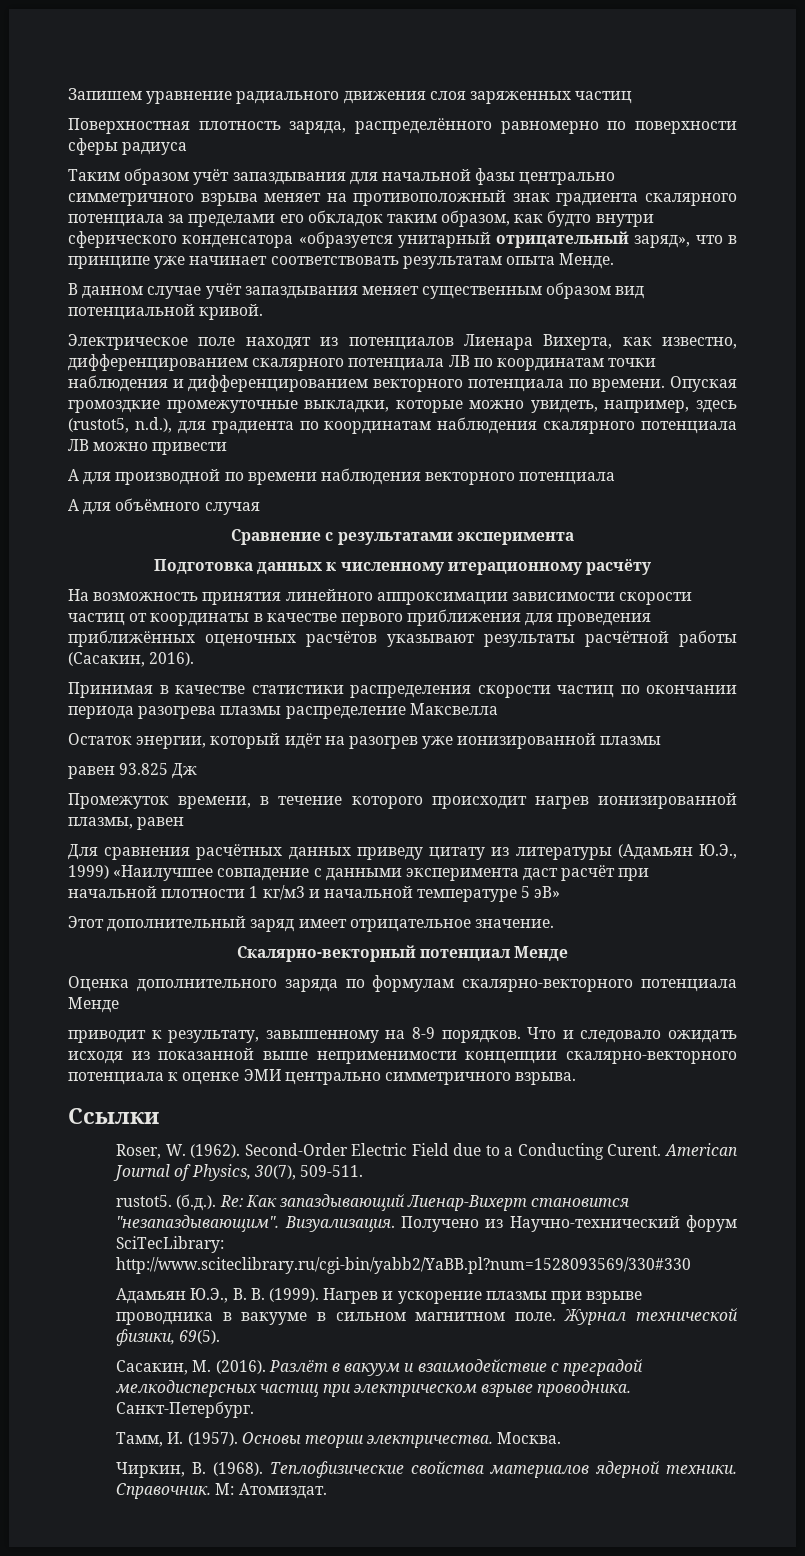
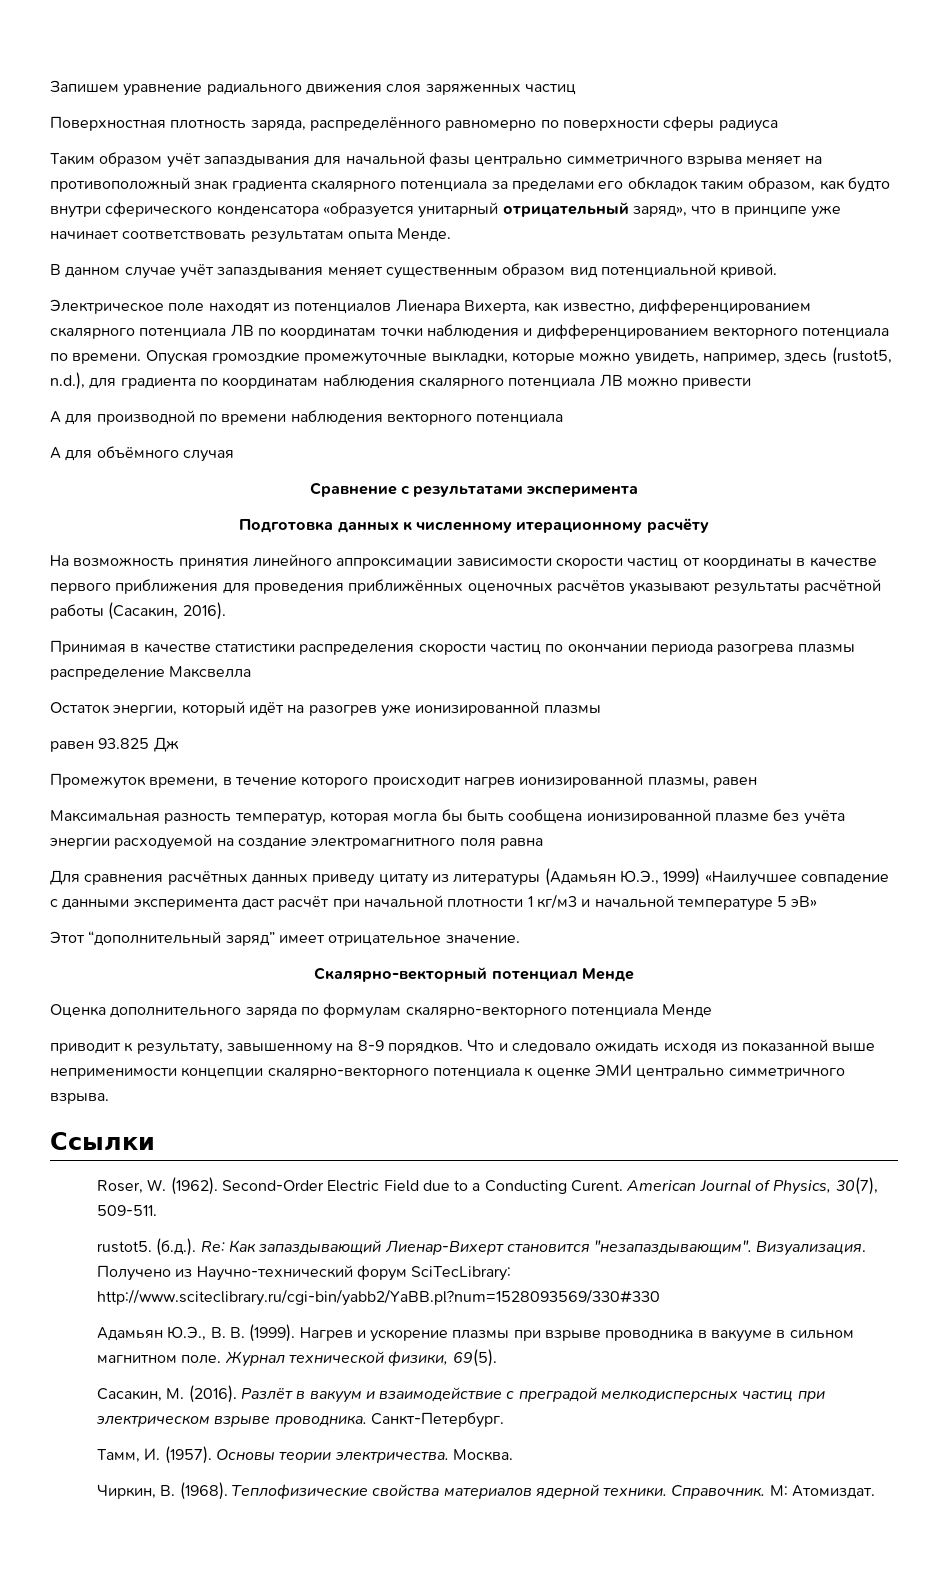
(185, 823) none -> [50,809,845,825] [50,834,543,850] // Максимальная разность температур, которая могла бы быть сообщена ионизированной плазме без учёта энергии расходуемой на создание электромагнитного поля равна
[107,916,295,932] дополнительный заряд -> [88,931,275,946] “дополнительный заряд”

